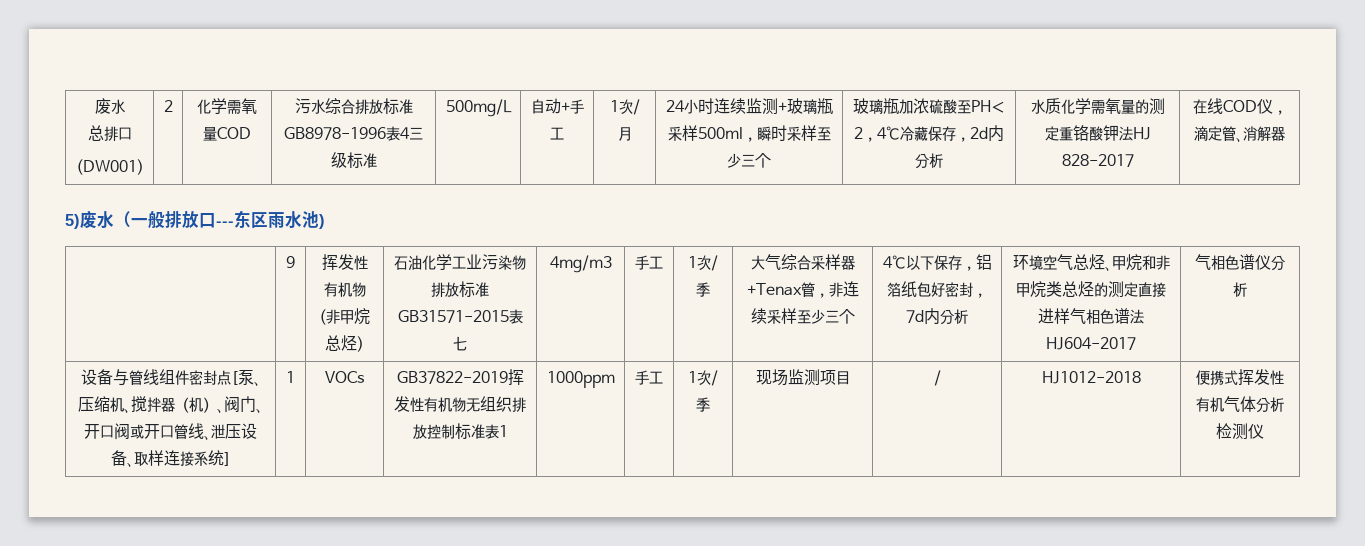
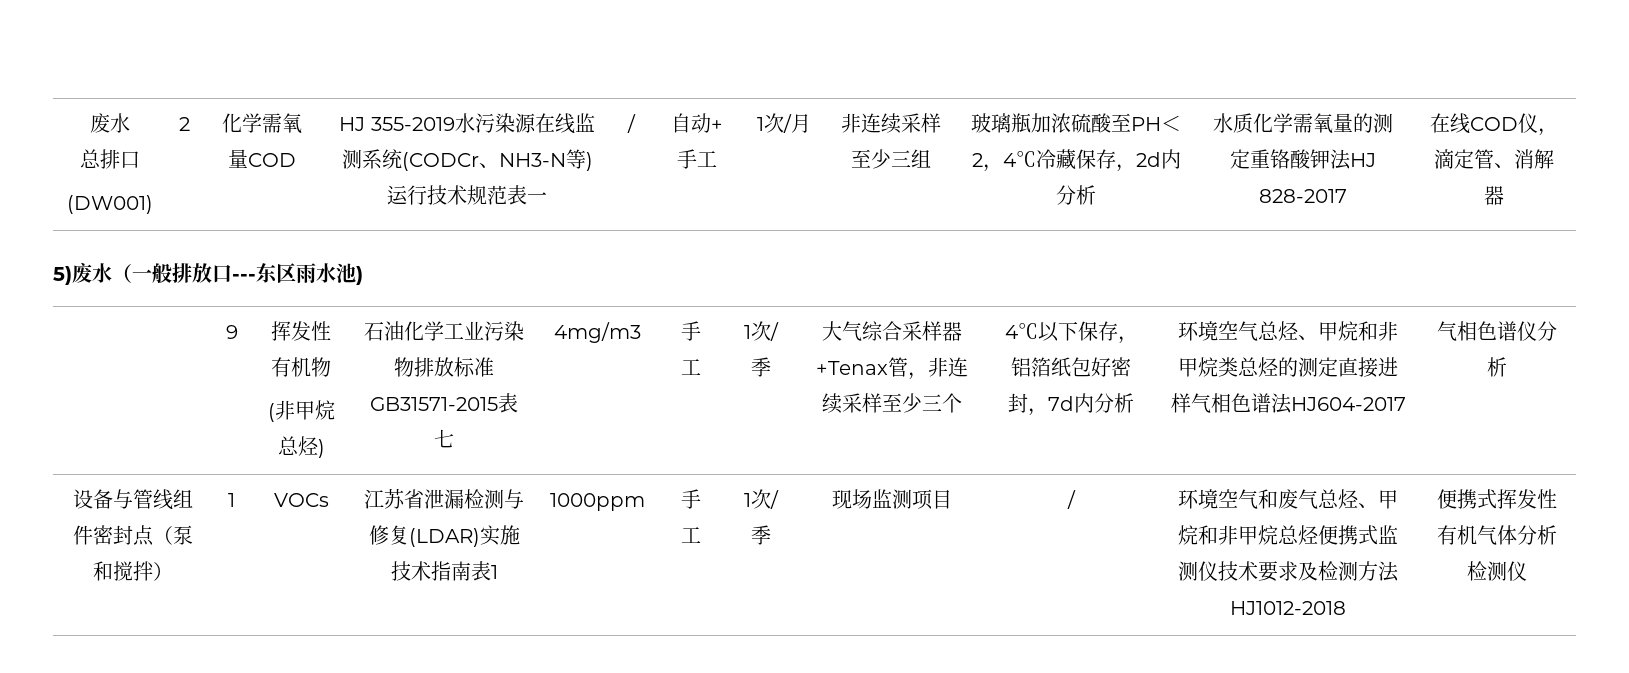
[294,98,413,115] [284,126,423,141] [330,152,377,169] [445,99,512,117] 污水综合排放标准GB8978-1996表4三级标准 | 500mg/L -> [339,113,595,134] [341,149,593,171] [387,185,547,205] [626,114,636,133] HJ 355-2019水污染源在线监测系统(CODCr、NH3-N等)运行技术规范表一 | /
[665,98,833,115] [667,125,831,142] [727,153,771,168] 24小时连续监测+玻璃瓶采样500ml，瞬时采样至少三个 -> [841,113,941,134] [851,149,931,169] 非连续采样至少三组
[230,369,261,386] [78,396,263,413] [84,423,257,440] [110,450,231,467] [286,371,295,383] [324,371,365,383] [396,369,524,386] [394,396,526,412] [412,423,485,440] [泵、压缩机、搅拌器（机）、阀门、开口阀或开口管线、泄压设备、取样连接系统] | 1 | VOCs | GB37822-2019挥发性有机物无组织排放控制标准 -> [153,525,193,545] [93,561,173,581] [228,493,235,507] [273,493,329,507] [364,488,524,509] [368,525,520,547] [390,561,471,581] （泵和搅拌） | 1 | VOCs | 江苏省泄漏检测与修复(LDAR)实施技术指南
(941, 378) none -> [1178,489,1398,509] [1178,525,1398,545] [1178,561,1399,582] 环境空气和废气总烃、甲烷和非甲烷总烃便携式监测仪技术要求及检测方法

